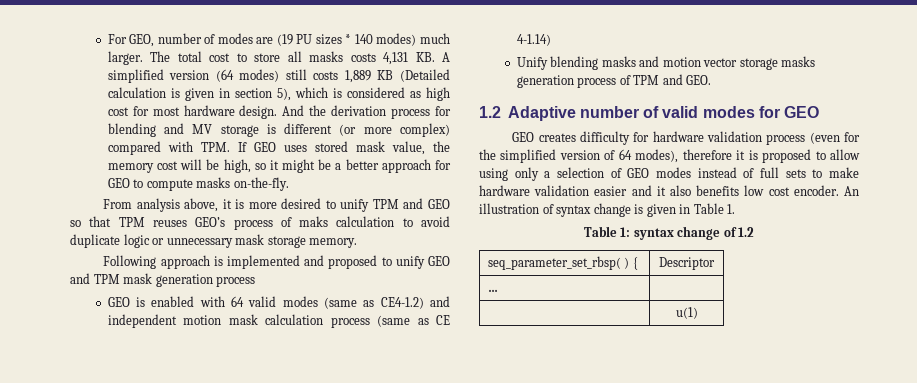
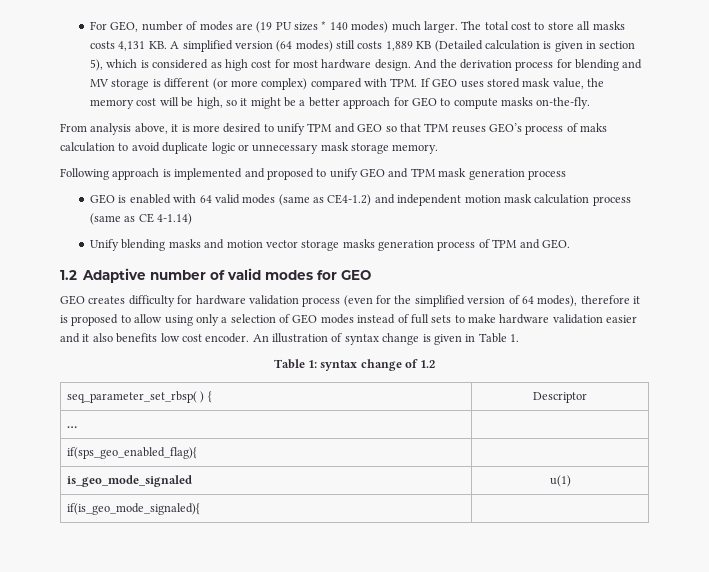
(498, 290) none -> [66,447,197,459] [66,475,192,487] if(sps_geo_enabled_flag){ | // is_geo_mode_signaled
(698, 313) none -> [66,503,200,515] // if(is_geo_mode_signaled){ |

